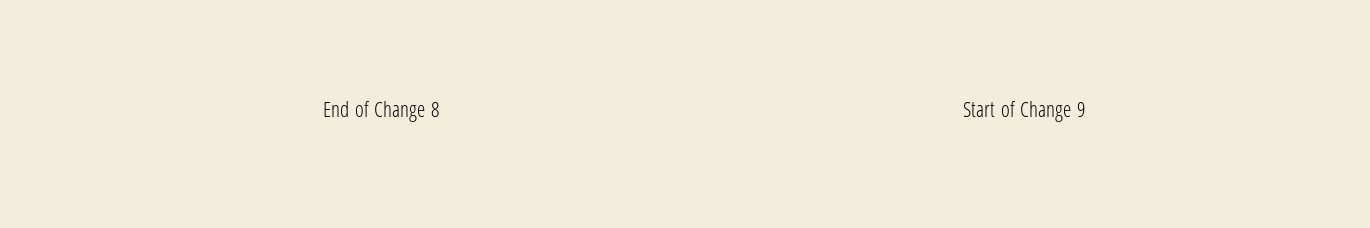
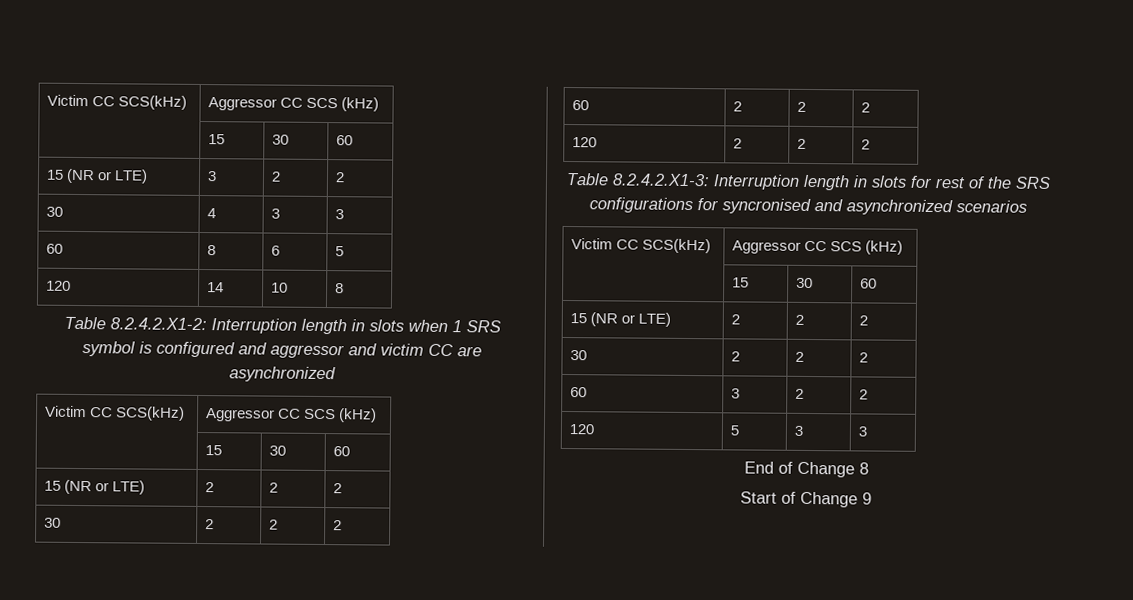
(322, 109) none -> [47,94,188,110] [208,97,380,112] [208,134,226,145] [272,134,290,145] [336,135,354,146] [46,168,149,184] [207,171,218,182] [271,171,282,182] [335,172,346,183] [46,206,64,217] [207,208,217,219] [271,208,281,219] [335,209,345,220] [46,243,64,254] [207,245,217,256] [271,245,281,256] [335,246,345,257] [46,280,72,291] [207,282,225,293] [271,282,289,293] [335,283,345,294] [63,316,501,335] [82,341,482,359] [229,366,336,383] [45,405,186,421] [205,408,378,423] [205,445,223,456] [269,445,287,456] [333,446,351,457] [44,479,146,495] [205,482,215,493] [269,482,279,493] [333,483,343,494] [44,517,62,528] [205,519,215,530] [269,519,279,530] [333,520,343,531] [572,100,590,111] [733,101,743,112] [797,101,807,112] [861,102,871,113] [572,137,598,148] [733,138,743,149] [797,138,807,149] [861,139,871,150] [566,173,1051,191] [589,197,1027,216] [571,238,712,254] [732,240,904,255] [732,277,750,288] [796,277,814,289] [860,278,878,289] [570,312,672,327] [731,314,741,325] [795,314,805,325] [859,315,869,326] [570,350,588,361] [731,351,741,362] [795,351,805,362] [859,352,869,363] [570,387,588,398] [731,388,741,399] [795,388,805,399] [859,389,869,400] [569,424,595,435] [730,425,740,436] [794,425,804,436] [858,426,868,437] Victim CC SCS(kHz) | Aggressor CC SCS (kHz) // | 15 | 30 | 60 // 15 (NR or LTE) | 3 | 2 | 2 // 30 | 4 | 3 | 3 // 60 | 8 | 6 | 5 // 120 | 14 | 10 | 8 // Table 8.2.4.2.X1-2: Interruption length in slots when 1 SRS symbol is configured and aggressor and victim CC are asynchronized // Victim CC SCS(kHz) | Aggressor CC SCS (kHz) // | 15 | 30 | 60 // 15 (NR or LTE) | 2 | 2 | 2 // 30 | 2 | 2 | 2 // 60 | 2 | 2 | 2 // 120 | 2 | 2 | 2 // Table 8.2.4.2.X1-3: Interruption length in slots for rest of the SRS configurations for syncronised and asynchronized scenarios // Victim CC SCS(kHz) | Aggressor CC SCS (kHz) // | 15 | 30 | 60 // 15 (NR or LTE) | 2 | 2 | 2 // 30 | 2 | 2 | 2 // 60 | 3 | 2 | 2 // 120 | 5 | 3 | 3 //

